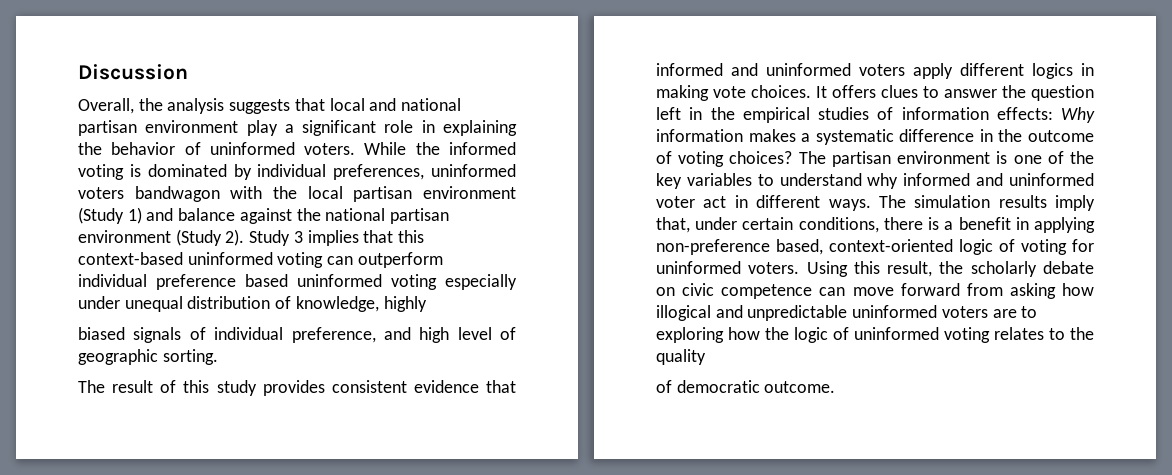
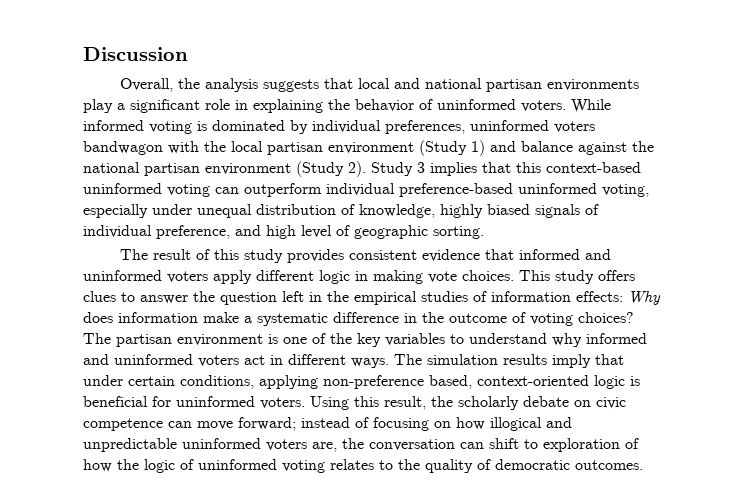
[145,120,239,133] environment -> [547,79,640,91] environments
[415,142,440,155] the -> (611, 106) none
[156,274,437,290] preference based uninformed voting -> [399,183,649,197] preference-based uninformed voting,
(427, 304) // -> (483, 211) none
[1032,63,1073,79] logics -> [319,270,350,284] logic
[816,86,827,98] It -> [519,270,594,284] This study
[656,129,796,142] information makes -> [83,312,239,323] does information make
[656,196,695,208] voter -> [198,355,239,367] voters
[656,217,690,233] that, -> [595,354,624,365] that
[883,217,1029,230] there is a benefit in -> (254, 382) none
[999,239,1067,255] of voting -> [630,376,640,386] [83,396,148,407] is beneficial
[900,283,1056,299] forward from asking -> [238,417,451,431] forward; instead of focusing on
[992,306,1038,318] [656,327,724,343] are to exploring -> [312,438,639,452] are, the conversation can shift to exploration of
(706, 357) // -> (473, 466) none
[764,381,836,393] outcome. -> [575,460,643,470] outcomes.

